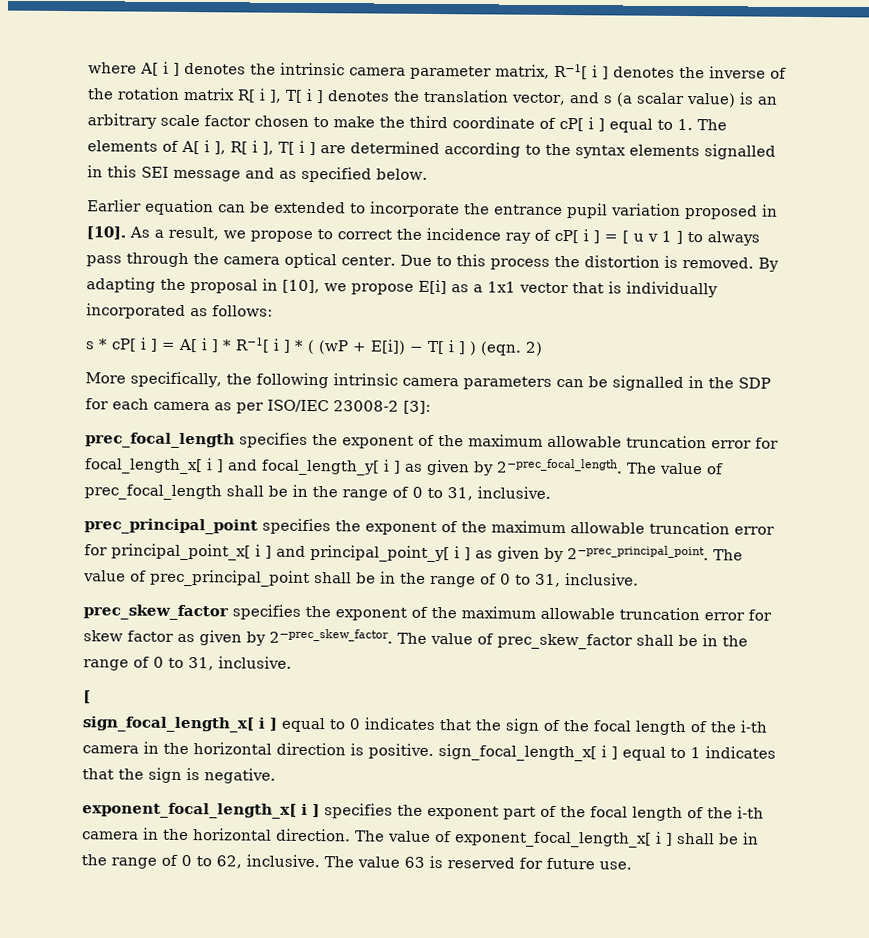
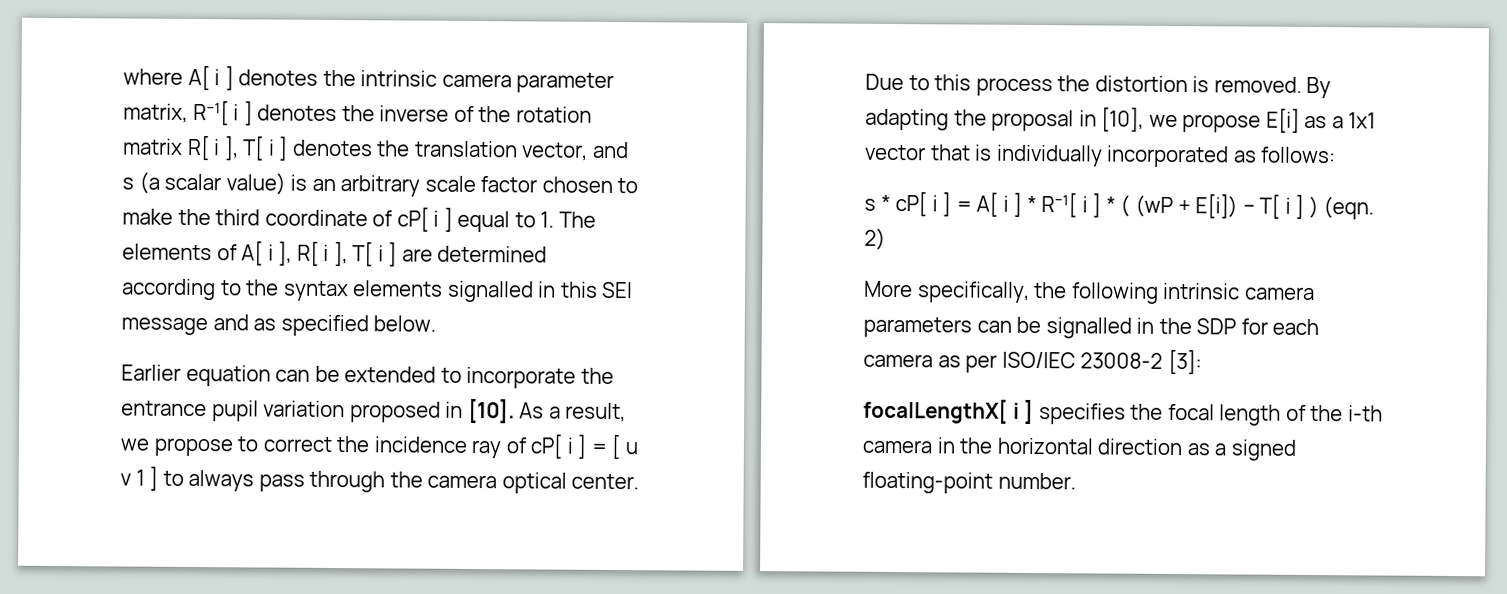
[85,432,779,449] [84,458,724,476] [84,484,551,501] [84,518,775,536] [84,543,743,563] [83,569,639,588] [83,604,772,621] [83,628,748,650] [83,656,292,671] [83,690,91,704] [82,716,560,734] prec_focal_length specifies the exponent of the maximum allowable truncation error for focal_length_x[ i ] and focal_length_y[ i ] as given by 2−prec_focal_length. The value of prec_focal_length shall be in the range of 0 to 31, inclusive. // prec_principal_point specifies the exponent of the maximum allowable truncation error for principal_point_x[ i ] and principal_point_y[ i ] as given by 2−prec_principal_point. The value of prec_principal_point shall be in the range of 0 to 31, inclusive. // prec_skew_factor specifies the exponent of the maximum allowable truncation error for skew factor as given by 2−prec_skew_factor. The value of prec_skew_factor shall be in the range of 0 to 31, inclusive. // [ // sign_focal_length_x[ i ] equal to 0 indicates that the sign of -> [863,398,1126,425] focalLengthX[ i ] specifies
[350,743,776,762] [82,767,276,784] [82,802,764,821] [82,827,759,848] [81,854,632,870] is positive. sign_focal_length_x[ i ] equal to 1 indicates that the sign is negative. // exponent_focal_length_x[ i ] specifies the exponent part of the focal length of the i-th camera in the horizontal direction. The value of exponent_focal_length_x[ i ] shall be in the range of 0 to 62, inclusive. The value 63 is reserved for future use. -> [1186,439,1296,461] [862,471,1076,494] as a signed floating-point number.

